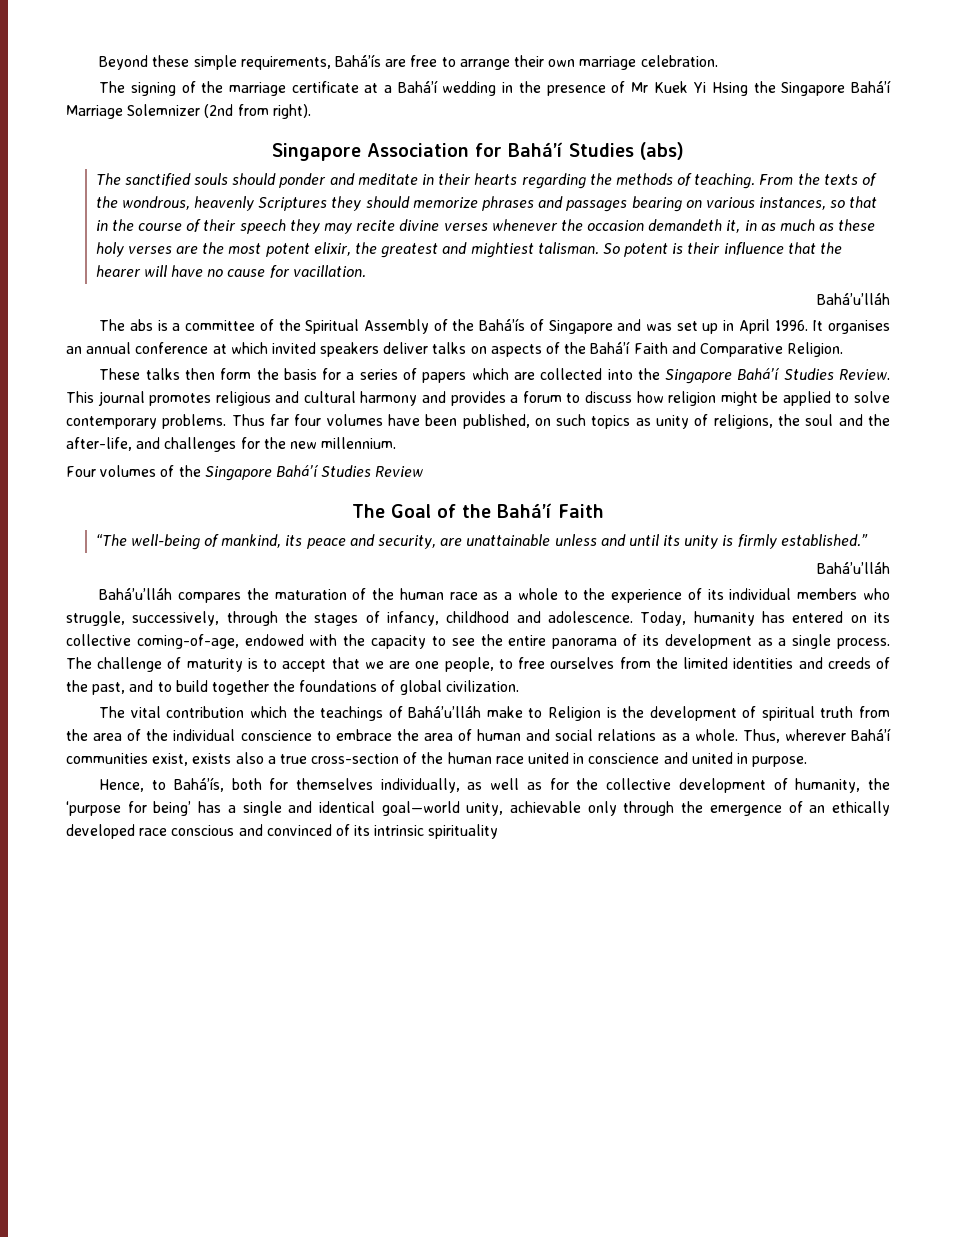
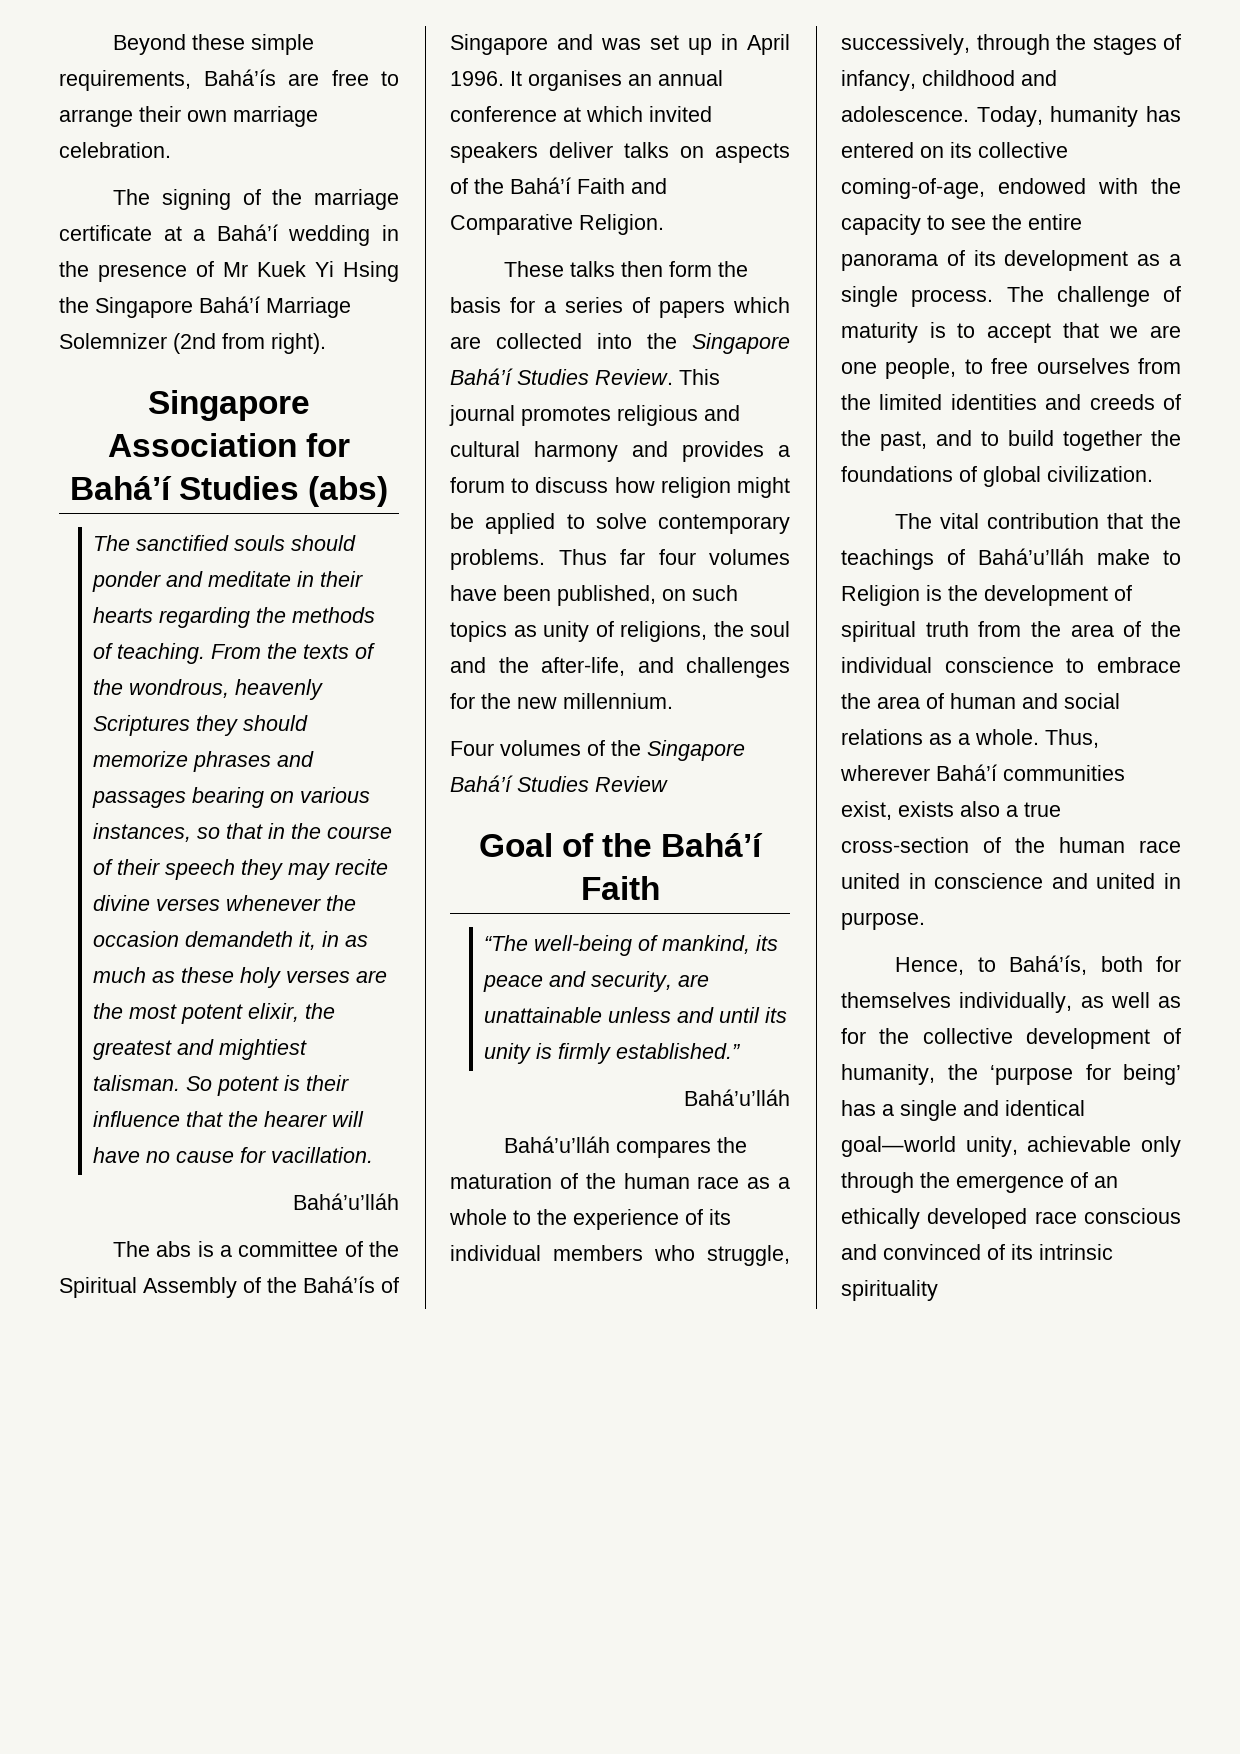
[352,504,386,518] The -> (668, 784) none
[250,706,288,718] which -> [1107,513,1144,529] that

